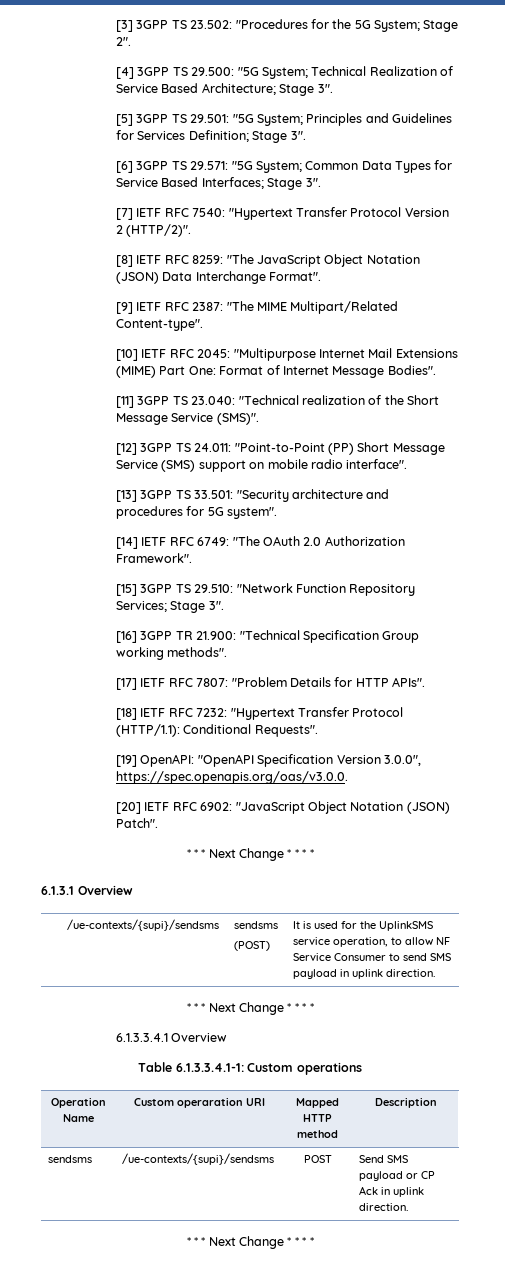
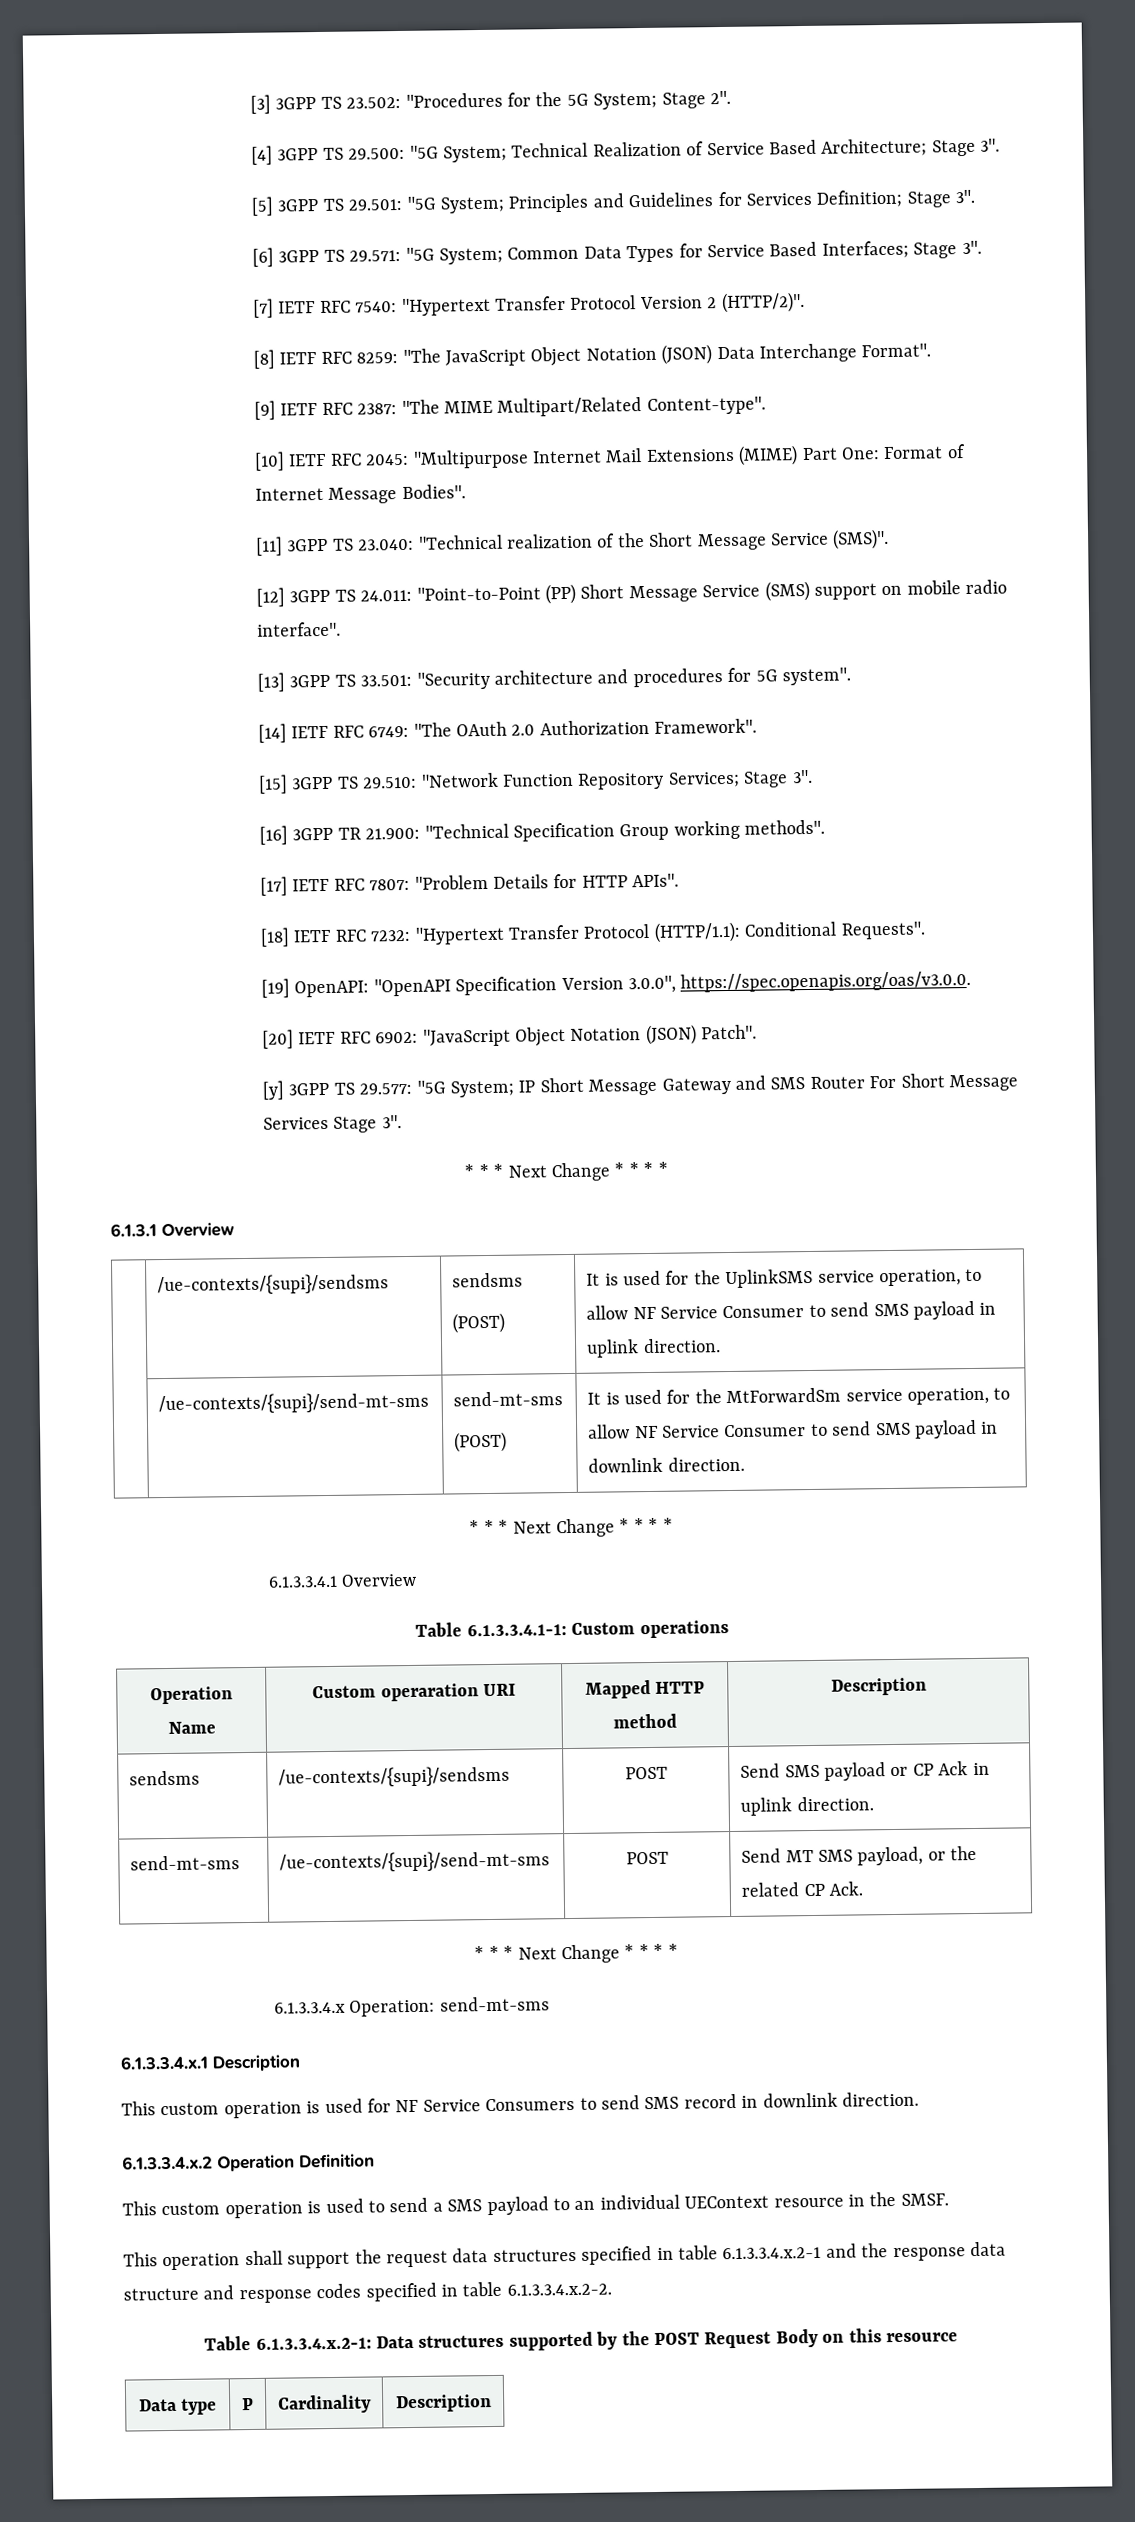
(159, 823) none -> [262,1073,1019,1100] [263,1115,402,1133] // [y] 3GPP TS 29.577: "5G System; IP Short Message Gateway and SMS Router For Short Message Services Stage 3".
(435, 973) none -> [158,1391,430,1415] [453,1391,564,1407] [454,1431,508,1453] [587,1387,1011,1405] [588,1419,999,1439] [588,1456,745,1473] // | /ue-contexts/{supi}/send-mt-sms | send-mt-sms // (POST) | It is used for the MtForwardSm service operation, to allow NF Service Consumer to send SMS payload in downlink direction.
[186,1236,314,1249] // * * * Next Change * * * * -> [130,1855,241,1871] [279,1850,551,1873] [625,1851,669,1865] [741,1845,978,1866] [741,1881,863,1897] [474,1943,678,1964] [274,1996,550,2017] [120,2054,301,2072] [121,2091,919,2119] [122,2153,375,2172] [122,2191,949,2219] [123,2241,1006,2271] [123,2281,612,2304] [204,2328,958,2351] [138,2398,218,2415] [242,2397,254,2411] [278,2394,372,2414] [395,2394,492,2413] // send-mt-sms | /ue-contexts/{supi}/send-mt-sms | POST | Send MT SMS payload, or the related CP Ack. // * * * Next Change * * * * // 6.1.3.3.4.x Operation: send-mt-sms // 6.1.3.3.4.x.1 Description // This custom operation is used for NF Service Consumers to send SMS record in downlink direction. // 6.1.3.3.4.x.2 Operation Definition // This custom operation is used to send a SMS payload to an individual UEContext resource in the SMSF. // This operation shall support the request data structures specified in table 6.1.3.3.4.x.2-1 and the response data structure and response codes specified in table 6.1.3.3.4.x.2-2. // Table 6.1.3.3.4.x.2-1: Data structures supported by the POST Request Body on this resource // Data type | P | Cardinality | Description

